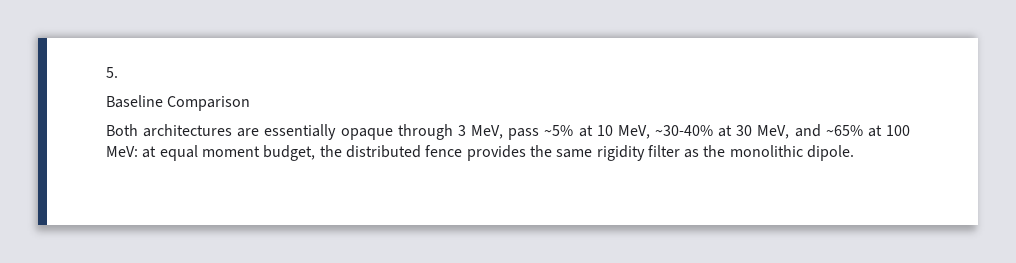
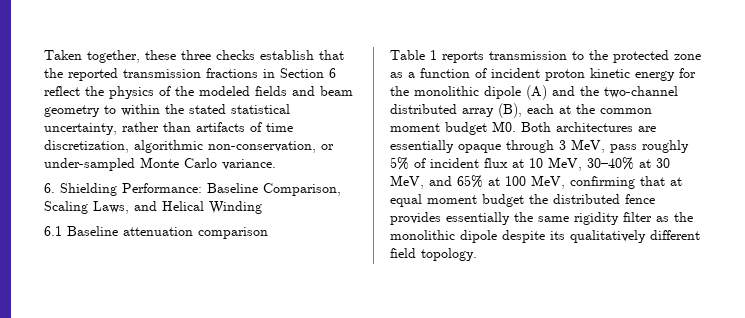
[106,67,118,78] [106,95,251,111] 5. // Baseline Comparison // -> [44,50,344,63] [44,68,336,81] [44,86,353,99] [44,104,290,117] [44,122,293,135] [44,140,334,153] [44,157,276,171] [44,183,341,196] [44,201,262,214] [44,226,268,239] [390,50,701,63] [390,68,696,81] [390,85,678,100] [390,103,652,118] [390,121,516,135] Taken together, these three checks establish that the reported transmission fractions in Section 6 reflect the physics of the modeled fields and beam geometry to within the stated statistical uncertainty, rather than artifacts of time discretization, algorithmic non-conservation, or under-sampled Monte Carlo variance. // 6. Shielding Performance: Baseline Comparison, Scaling Laws, and Helical Winding // 6.1 Baseline attenuation comparison // Table 1 reports transmission to the protected zone as a function of incident proton kinetic energy for the monolithic dipole (A) and the two-channel distributed array (B), each at the common moment budget M0.
[544,125,574,136] ~5% -> [642,140,689,153] [390,157,508,170] roughly 5% of incident flux
[654,125,713,136] ~30-40% -> [587,157,634,170] 30–40%
[825,125,863,136] ~65% -> [457,175,483,188] 65%
[106,146,138,157] MeV: -> [531,175,665,189] MeV, confirming that
[263,145,316,161] budget, -> [482,194,524,207] budget
(526, 153) none -> [446,212,510,225] essentially
[807,145,855,161] dipole. -> [460,230,700,243] [390,248,477,261] dipole despite its qualitatively different field topology.

